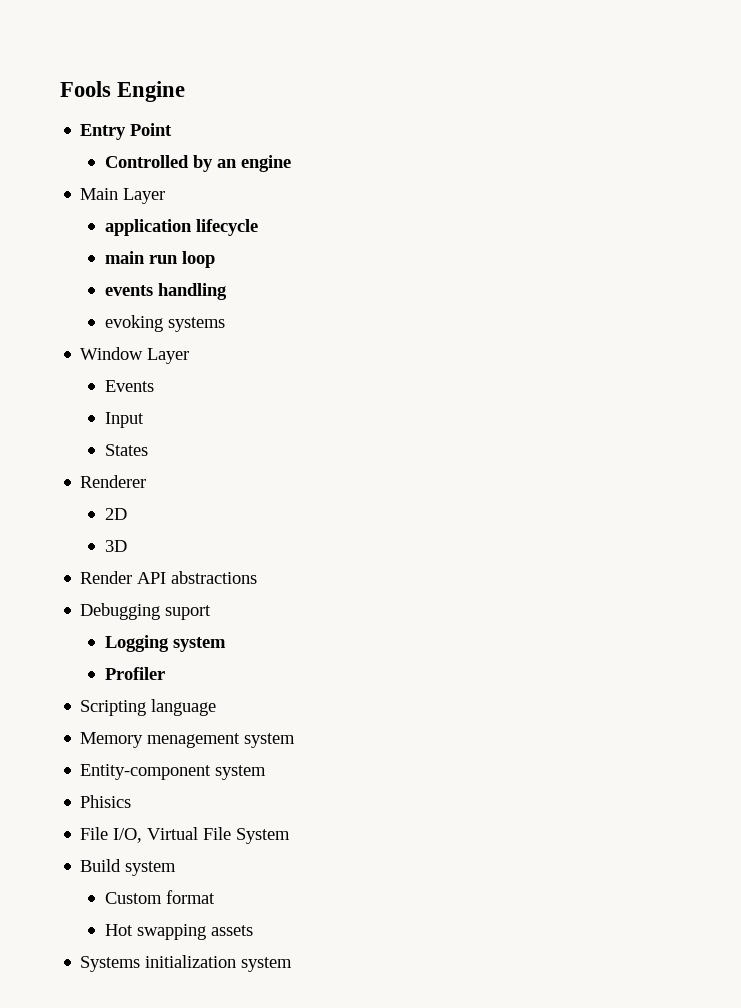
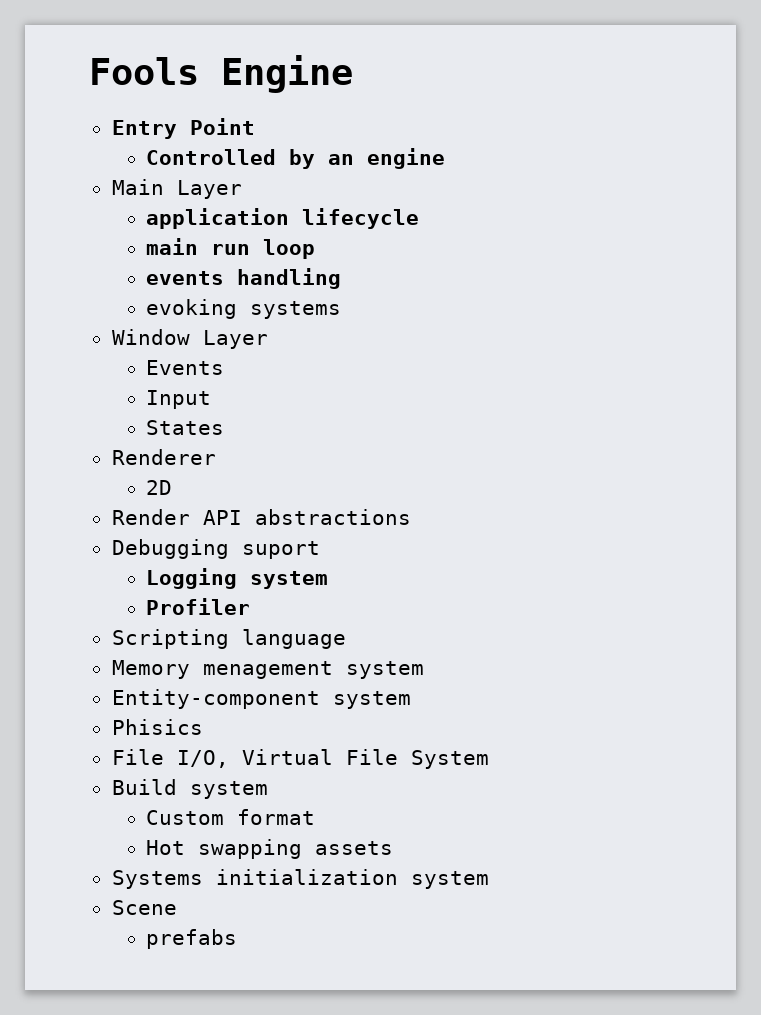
[104,540,127,552] // 3D -> (173, 487) none
(293, 964) none -> [111,900,177,915] [146,929,238,949] // Scene // prefabs

